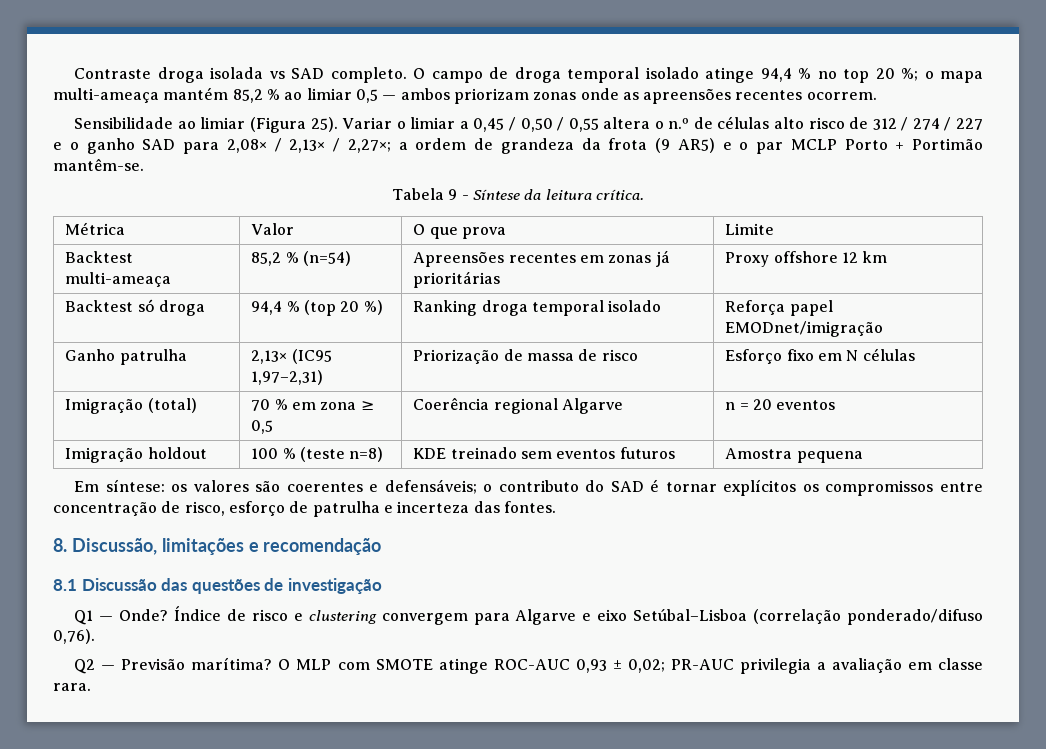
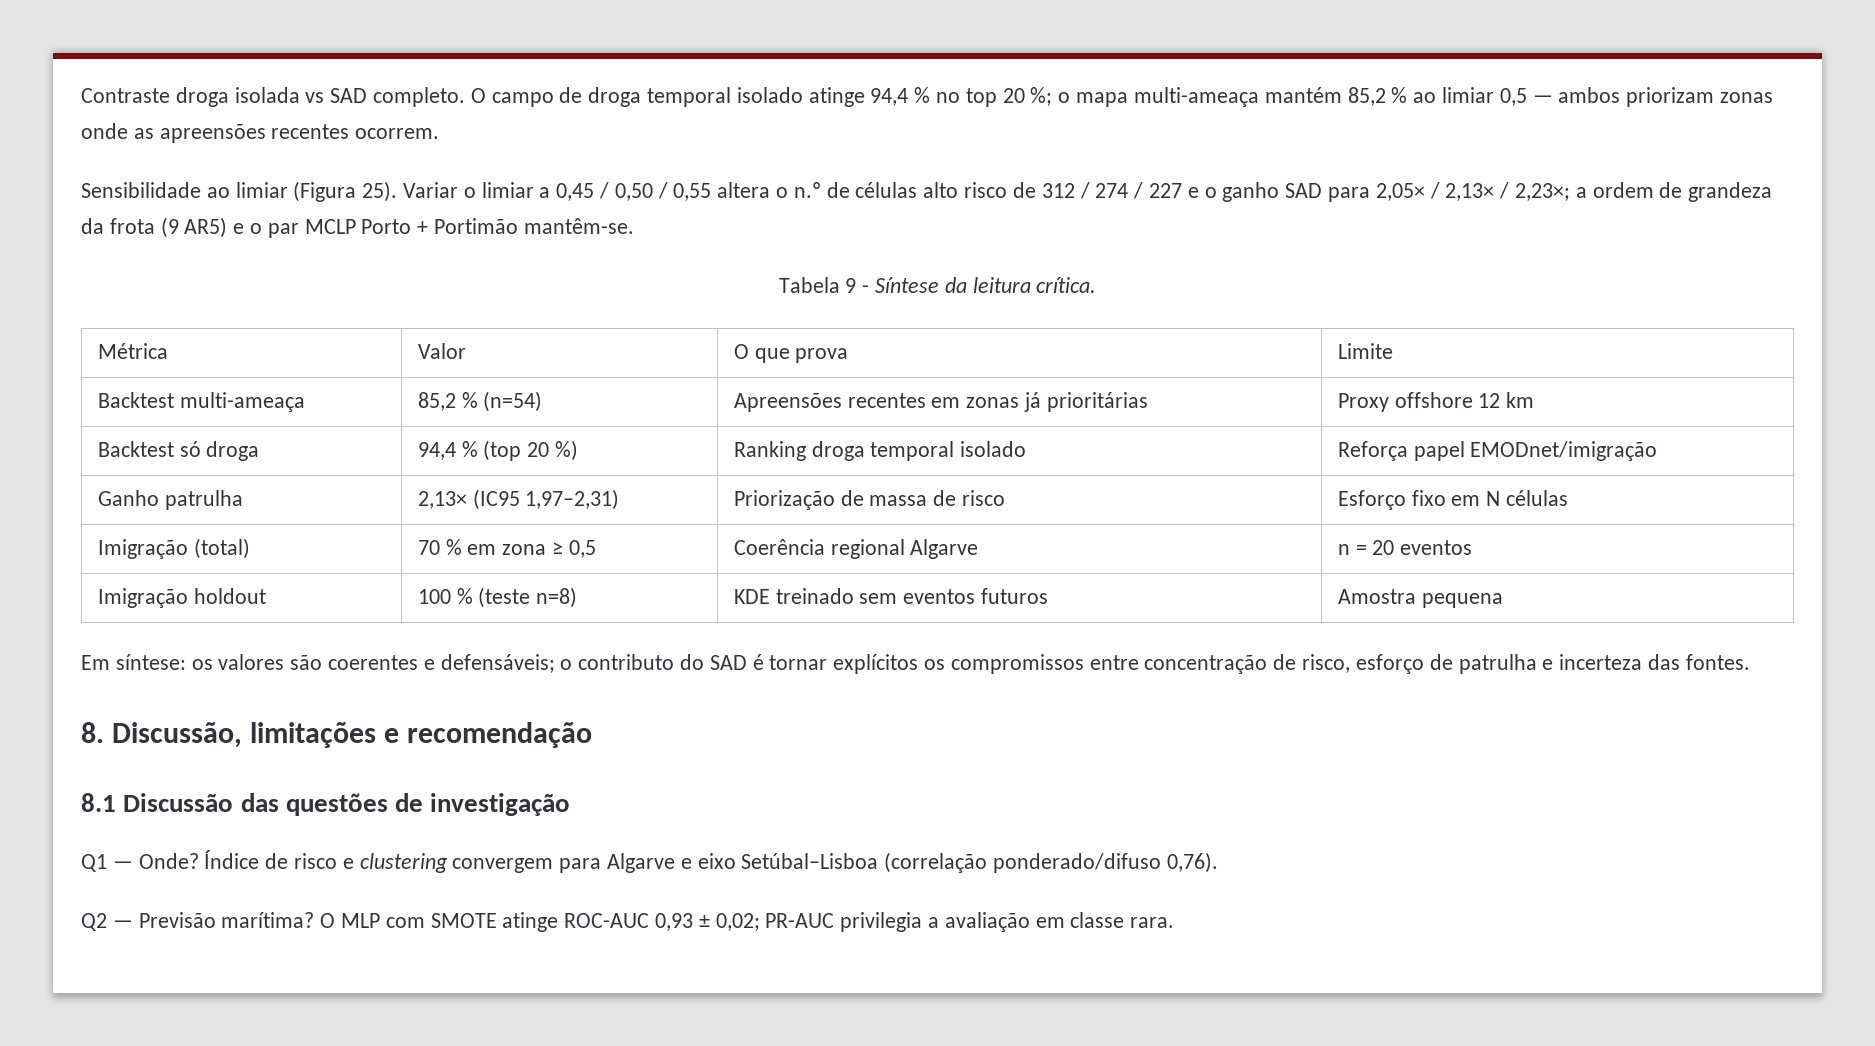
[226,139,267,153] 2,08× -> [1375,183,1425,201] 2,05×
[347,139,391,153] 2,27×; -> [1514,183,1570,201] 2,23×;

